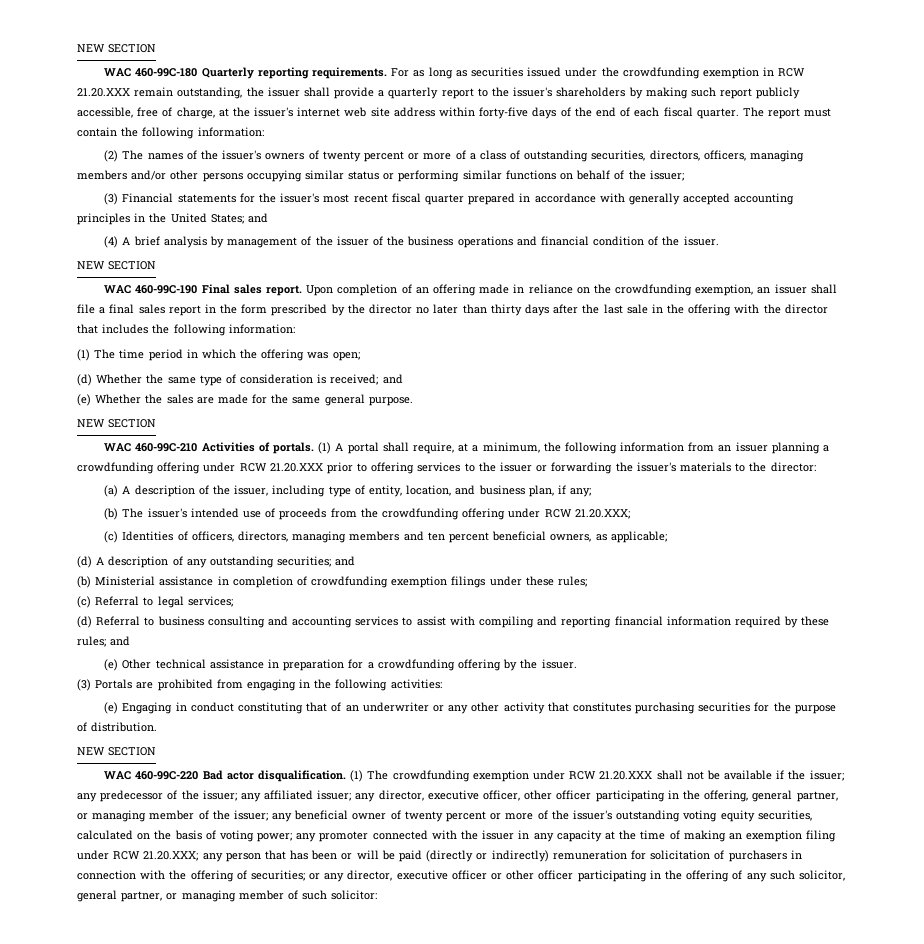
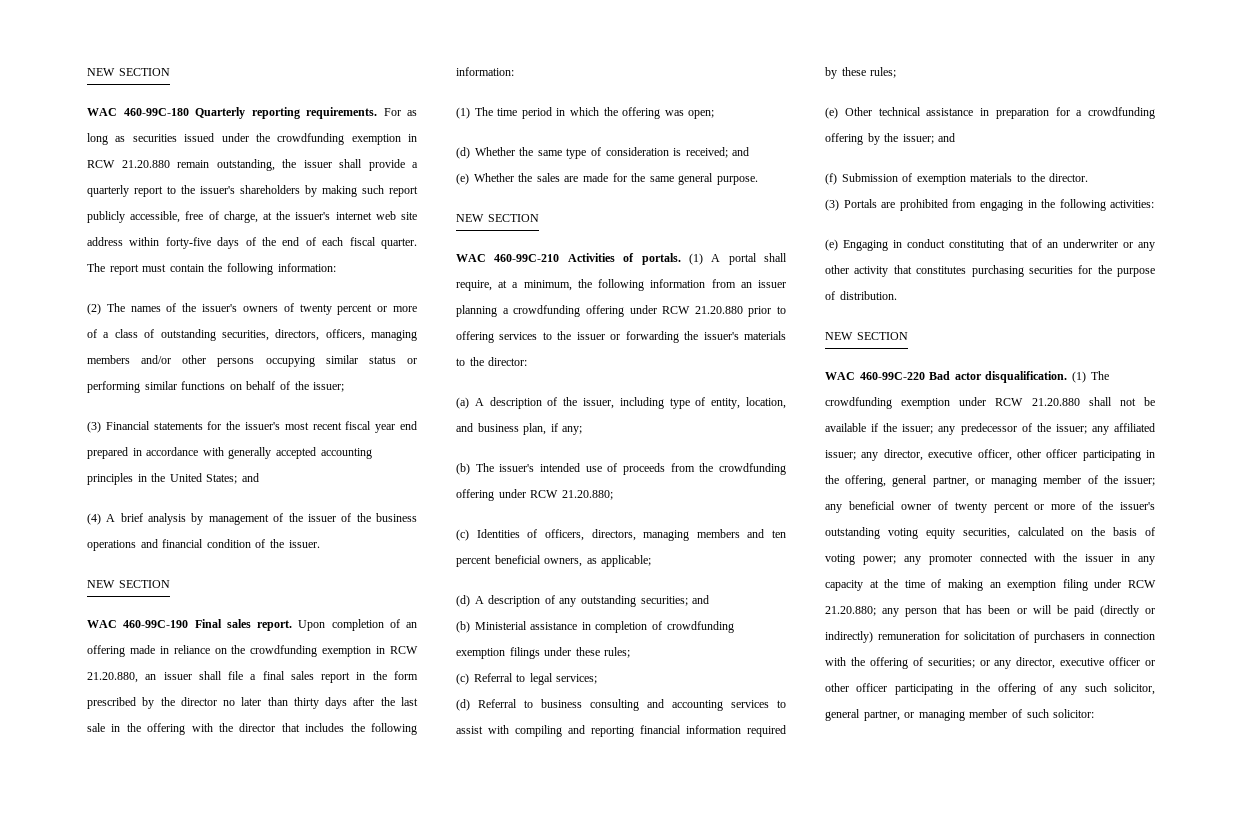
[77,88,130,97] 21.20.XXX -> [121,160,170,168] 21.20.880
[424,194,464,205] quarter -> [375,421,417,433] year end
[695,284,754,296] exemption, -> [322,646,418,657] [87,672,138,683] exemption in RCW 21.20.880,
[269,463,323,472] 21.20.XXX -> [694,306,743,314] 21.20.880
[574,509,630,519] 21.20.XXX; -> [561,490,613,500] 21.20.880;
[110,636,131,646] and -> (897, 72) none
[541,659,577,669] issuer. -> [902,133,956,144] [825,173,1089,185] issuer; and // (f) Submission of exemption materials to the director.
[599,771,653,780] 21.20.XXX -> [1031,398,1080,406] 21.20.880
[143,851,199,861] 21.20.XXX; -> [825,606,876,616] 21.20.880;

